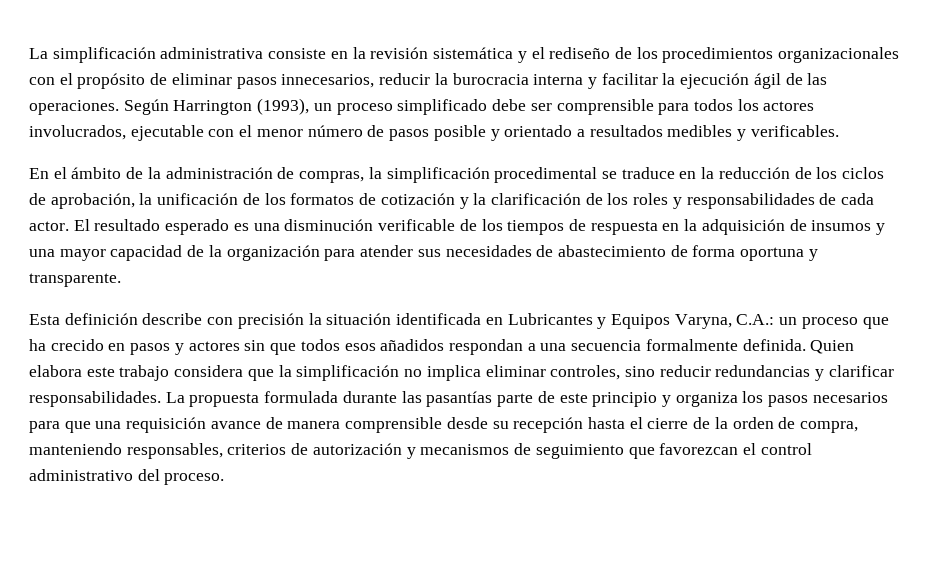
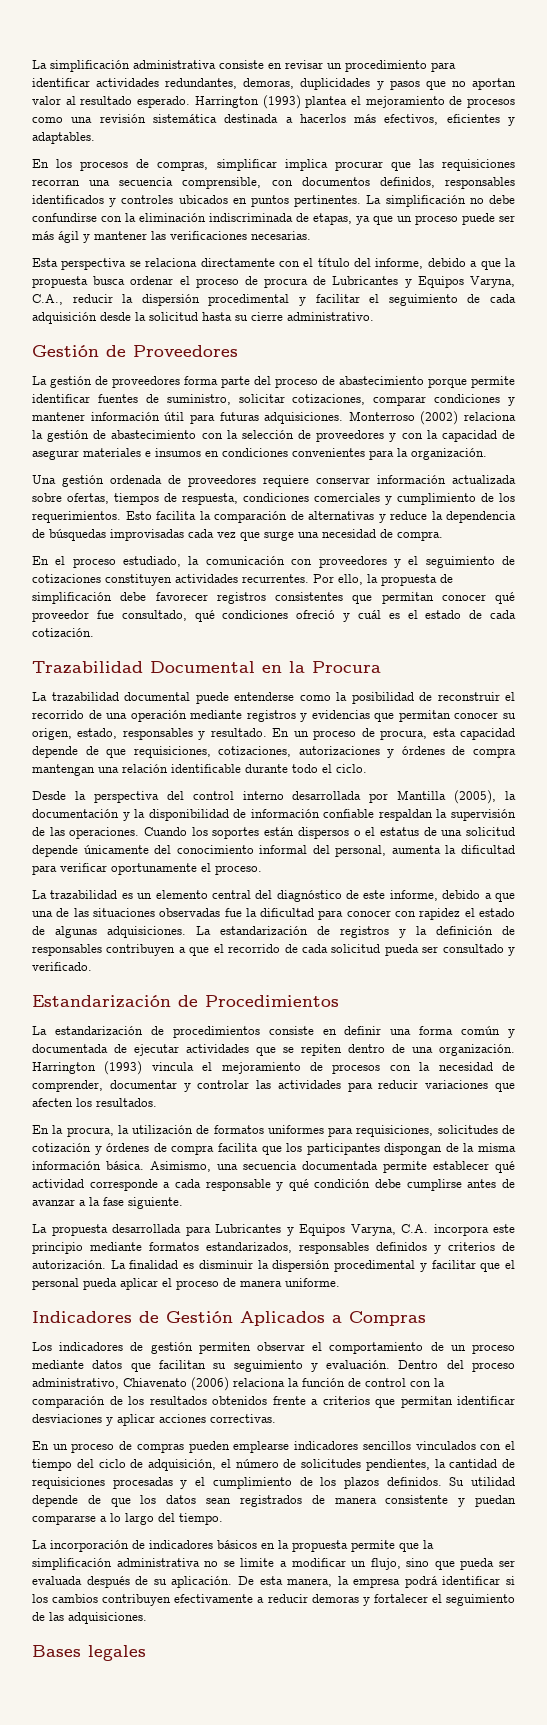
[352,47,900,63] [29,73,828,89] [29,98,815,115] [29,125,839,141] [29,167,885,183] [29,193,875,209] [29,219,886,235] [29,245,818,261] [29,273,121,287] [29,313,889,329] [29,339,855,355] [29,365,894,381] [29,391,888,407] [29,417,859,433] [29,443,812,459] [29,469,225,485] la revisión sistemática y el rediseño de los procedimientos organizacionales con el propósito de eliminar pasos innecesarios, reducir la burocracia interna y facilitar la ejecución ágil de las operaciones. Según Harrington (1993), un proceso simplificado debe ser comprensible para todos los actores involucrados, ejecutable con el menor número de pasos posible y orientado a resultados medibles y verificables. // En el ámbito de la administración de compras, la simplificación procedimental se traduce en la reducción de los ciclos de aprobación, la unificación de los formatos de cotización y la clarificación de los roles y responsabilidades de cada actor. El resultado esperado es una disminución verificable de los tiempos de respuesta en la adquisición de insumos y una mayor capacidad de la organización para atender sus necesidades de abastecimiento de forma oportuna y transparente. // Esta definición describe con precisión la situación identificada en Lubricantes y Equipos Varyna, C.A.: un proceso que ha crecido en pasos y actores sin que todos esos añadidos respondan a una secuencia formalmente definida. Quien elabora este trabajo considera que la simplificación no implica eliminar controles, sino reducir redundancias y clarificar responsabilidades. La propuesta formulada durante las pasantías parte de este principio y organiza los pasos necesarios para que una requisición avance de manera comprensible desde su recepción hasta el cierre de la orden de compra, manteniendo responsables, criterios de autorización y mecanismos de seguimiento que favorezcan el control administrativo del proceso. -> [285,60,456,72] [32,78,516,90] [32,95,515,109] [32,114,515,126] [32,132,95,144] [32,159,515,171] [32,177,515,189] [32,195,515,207] [32,213,515,225] [32,231,311,243] [32,258,516,270] [32,276,515,288] [32,294,517,306] [32,312,374,324] [32,345,238,357] [32,376,515,388] [32,394,515,406] [32,411,516,425] [32,430,515,442] [32,448,487,460] [32,475,516,487] [32,493,515,505] [32,511,516,523] [32,529,443,541] [32,556,515,568] [32,574,453,586] [32,592,515,604] [32,610,516,622] [32,628,94,637] [32,661,381,674] [32,692,515,704] [32,710,516,722] [32,728,515,740] [32,746,516,758] [32,764,367,776] [32,790,516,804] [32,809,516,821] [32,827,515,839] [32,845,515,857] [32,863,262,875] [32,890,515,902] [32,908,516,920] [32,926,515,938] [32,944,516,956] [32,962,92,971] [32,995,339,1008] [32,1026,515,1038] [32,1044,515,1056] [32,1061,515,1075] [32,1080,515,1092] [32,1098,157,1107] [32,1125,515,1137] [32,1143,516,1155] [32,1161,515,1173] [32,1179,515,1191] [32,1197,183,1209] [32,1224,515,1236] [32,1242,515,1254] [32,1260,516,1272] [32,1278,340,1290] [32,1311,426,1326] [32,1342,515,1354] [32,1360,515,1372] [32,1377,445,1391] [32,1396,515,1408] [32,1414,276,1426] [32,1441,516,1453] [32,1459,515,1471] [32,1477,515,1489] [32,1495,516,1507] [32,1513,223,1525] [32,1540,434,1552] [32,1558,515,1570] [32,1576,515,1588] [32,1594,516,1606] [32,1612,147,1624] [32,1645,146,1661] revisar un procedimiento para identificar actividades redundantes, demoras, duplicidades y pasos que no aportan valor al resultado esperado. Harrington (1993) plantea el mejoramiento de procesos como una revisión sistemática destinada a hacerlos más efectivos, eficientes y adaptables. // En los procesos de compras, simplificar implica procurar que las requisiciones recorran una secuencia comprensible, con documentos definidos, responsables identificados y controles ubicados en puntos pertinentes. La simplificación no debe confundirse con la eliminación indiscriminada de etapas, ya que un proceso puede ser más ágil y mantener las verificaciones necesarias. // Esta perspectiva se relaciona directamente con el título del informe, debido a que la propuesta busca ordenar el proceso de procura de Lubricantes y Equipos Varyna, C.A., reducir la dispersión procedimental y facilitar el seguimiento de cada adquisición desde la solicitud hasta su cierre administrativo. // Gestión de Proveedores // La gestión de proveedores forma parte del proceso de abastecimiento porque permite identificar fuentes de suministro, solicitar cotizaciones, comparar condiciones y mantener información útil para futuras adquisiciones. Monterroso (2002) relaciona la gestión de abastecimiento con la selección de proveedores y con la capacidad de asegurar materiales e insumos en condiciones convenientes para la organización. // Una gestión ordenada de proveedores requiere conservar información actualizada sobre ofertas, tiempos de respuesta, condiciones comerciales y cumplimiento de los requerimientos. Esto facilita la comparación de alternativas y reduce la dependencia de búsquedas improvisadas cada vez que surge una necesidad de compra. // En el proceso estudiado, la comunicación con proveedores y el seguimiento de cotizaciones constituyen actividades recurrentes. Por ello, la propuesta de simplificación debe favorecer registros consistentes que permitan conocer qué proveedor fue consultado, qué condiciones ofreció y cuál es el estado de cada cotización. // Trazabilidad Documental en la Procura // La trazabilidad documental puede entenderse como la posibilidad de reconstruir el recorrido de una operación mediante registros y evidencias que permitan conocer su origen, estado, responsables y resultado. En un proceso de procura, esta capacidad depende de que requisiciones, cotizaciones, autorizaciones y órdenes de compra mantengan una relación identificable durante todo el ciclo. // Desde la perspectiva del control interno desarrollada por Mantilla (2005), la documentación y la disponibilidad de información confiable respaldan la supervisión de las operaciones. Cuando los soportes están dispersos o el estatus de una solicitud depende únicamente del conocimiento informal del personal, aumenta la dificultad para verificar oportunamente el proceso. // La trazabilidad es un elemento central del diagnóstico de este informe, debido a que una de las situaciones observadas fue la dificultad para conocer con rapidez el estado de algunas adquisiciones. La estandarización de registros y la definición de responsables contribuyen a que el recorrido de cada solicitud pueda ser consultado y verificado. // Estandarización de Procedimientos // La estandarización de procedimientos consiste en definir una forma común y documentada de ejecutar actividades que se repiten dentro de una organización. Harrington (1993) vincula el mejoramiento de procesos con la necesidad de comprender, documentar y controlar las actividades para reducir variaciones que afecten los resultados. // En la procura, la utilización de formatos uniformes para requisiciones, solicitudes de cotización y órdenes de compra facilita que los participantes dispongan de la misma información básica. Asimismo, una secuencia documentada permite establecer qué actividad corresponde a cada responsable y qué condición debe cumplirse antes de avanzar a la fase siguiente. // La propuesta desarrollada para Lubricantes y Equipos Varyna, C.A. incorpora este principio mediante formatos estandarizados, responsables definidos y criterios de autorización. La finalidad es disminuir la dispersión procedimental y facilitar que el personal pueda aplicar el proceso de manera uniforme. // Indicadores de Gestión Aplicados a Compras // Los indicadores de gestión permiten observar el comportamiento de un proceso mediante datos que facilitan su seguimiento y evaluación. Dentro del proceso administrativo, Chiavenato (2006) relaciona la función de control con la comparación de los resultados obtenidos frente a criterios que permitan identificar desviaciones y aplicar acciones correctivas. // En un proceso de compras pueden emplearse indicadores sencillos vinculados con el tiempo del ciclo de adquisición, el número de solicitudes pendientes, la cantidad de requisiciones procesadas y el cumplimiento de los plazos definidos. Su utilidad depende de que los datos sean registrados de manera consistente y puedan compararse a lo largo del tiempo. // La incorporación de indicadores básicos en la propuesta permite que la simplificación administrativa no se limite a modificar un flujo, sino que pueda ser evaluada después de su aplicación. De esta manera, la empresa podrá identificar si los cambios contribuyen efectivamente a reducir demoras y fortalecer el seguimiento de las adquisiciones. // Bases legales

